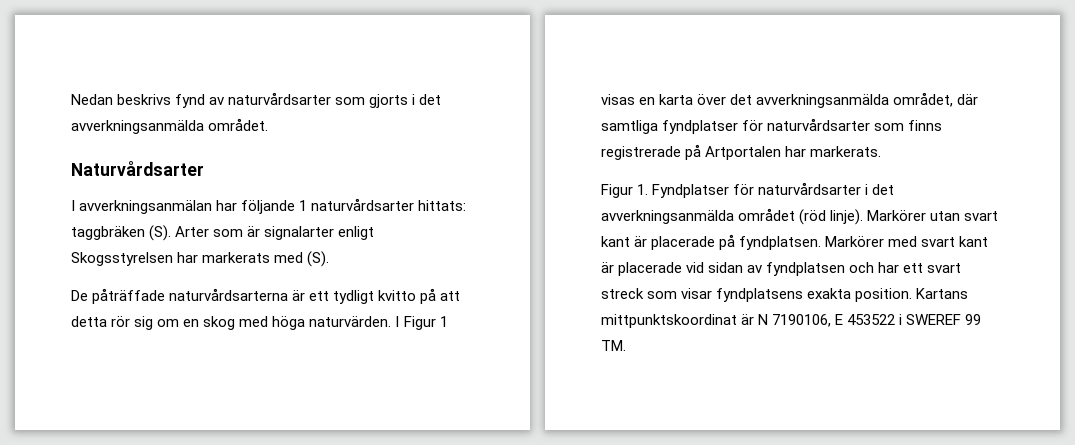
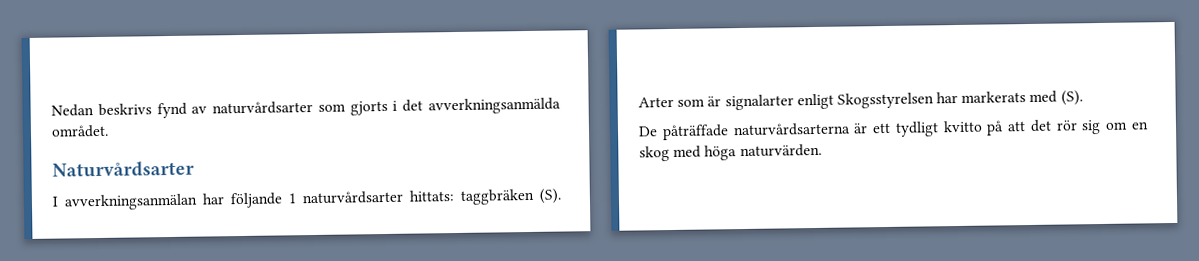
[71,316,107,327] detta -> [1029,119,1052,132] det
[395,316,448,330] [601,92,979,108] [601,118,943,134] [601,144,882,160] [601,182,895,198] [601,208,999,225] [601,234,989,250] [601,262,962,276] [601,288,969,302] [601,314,982,328] [601,340,626,351] I Figur 1 visas en karta över det avverkningsanmälda området, där samtliga fyndplatser för naturvårdsarter som finns registrerade på Artportalen har markerats. // Figur 1. Fyndplatser för naturvårdsarter i det avverkningsanmälda området (röd linje). Markörer utan svart kant är placerade på fyndplatsen. Markörer med svart kant är placerade vid sidan av fyndplatsen och har ett svart streck som visar fyndplatsens exakta position. Kartans mittpunktskoordinat är N 7190106, E 453522 i SWEREF 99 TM. -> (822, 150) none

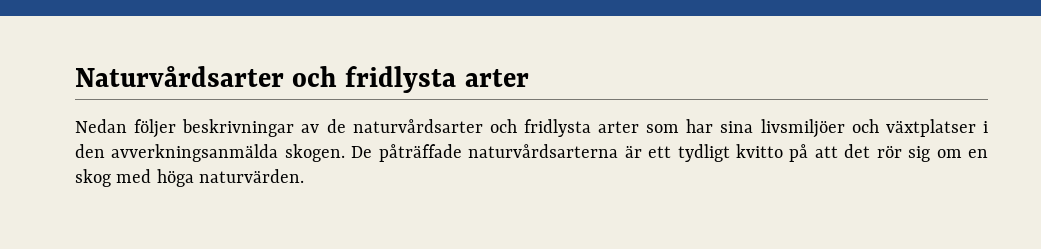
[51,97,561,119] [51,124,109,138] [52,160,195,178] [52,188,562,211] [638,90,1083,111] Nedan beskrivs fynd av naturvårdsarter som gjorts i det avverkningsanmälda området. // Naturvårdsarter // I avverkningsanmälan har följande 1 naturvårdsarter hittats: taggbräken (S). Arter som är signalarter enligt Skogsstyrelsen har markerats med (S). // -> [75,66,529,93] [75,119,988,138] [75,144,345,162] Naturvårdsarter och fridlysta arter // Nedan följer beskrivningar av de naturvårdsarter och fridlysta arter som har sina livsmiljöer och växtplatser i den avverkningsanmälda skogen.

